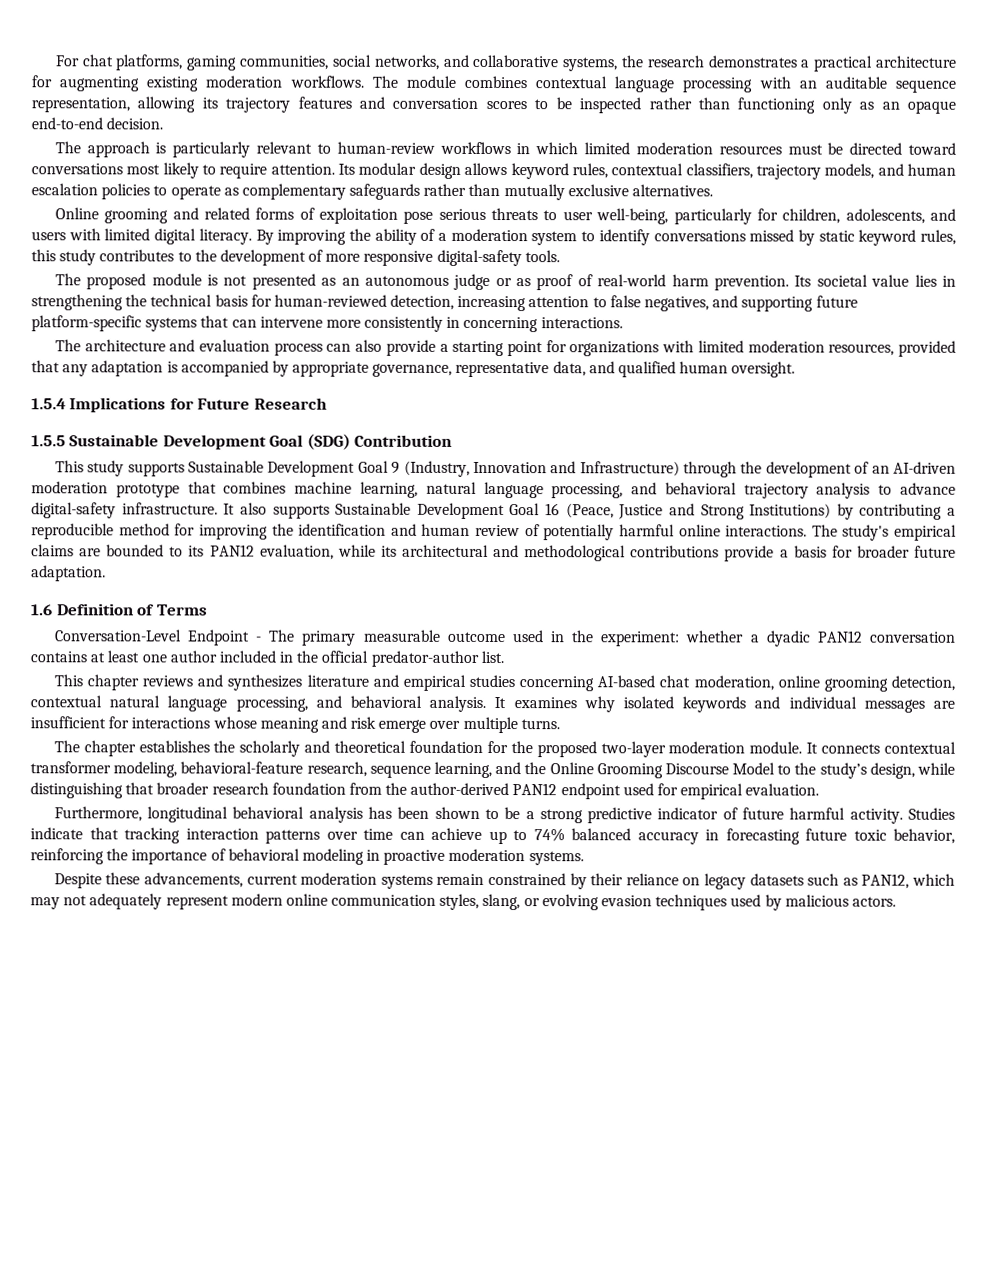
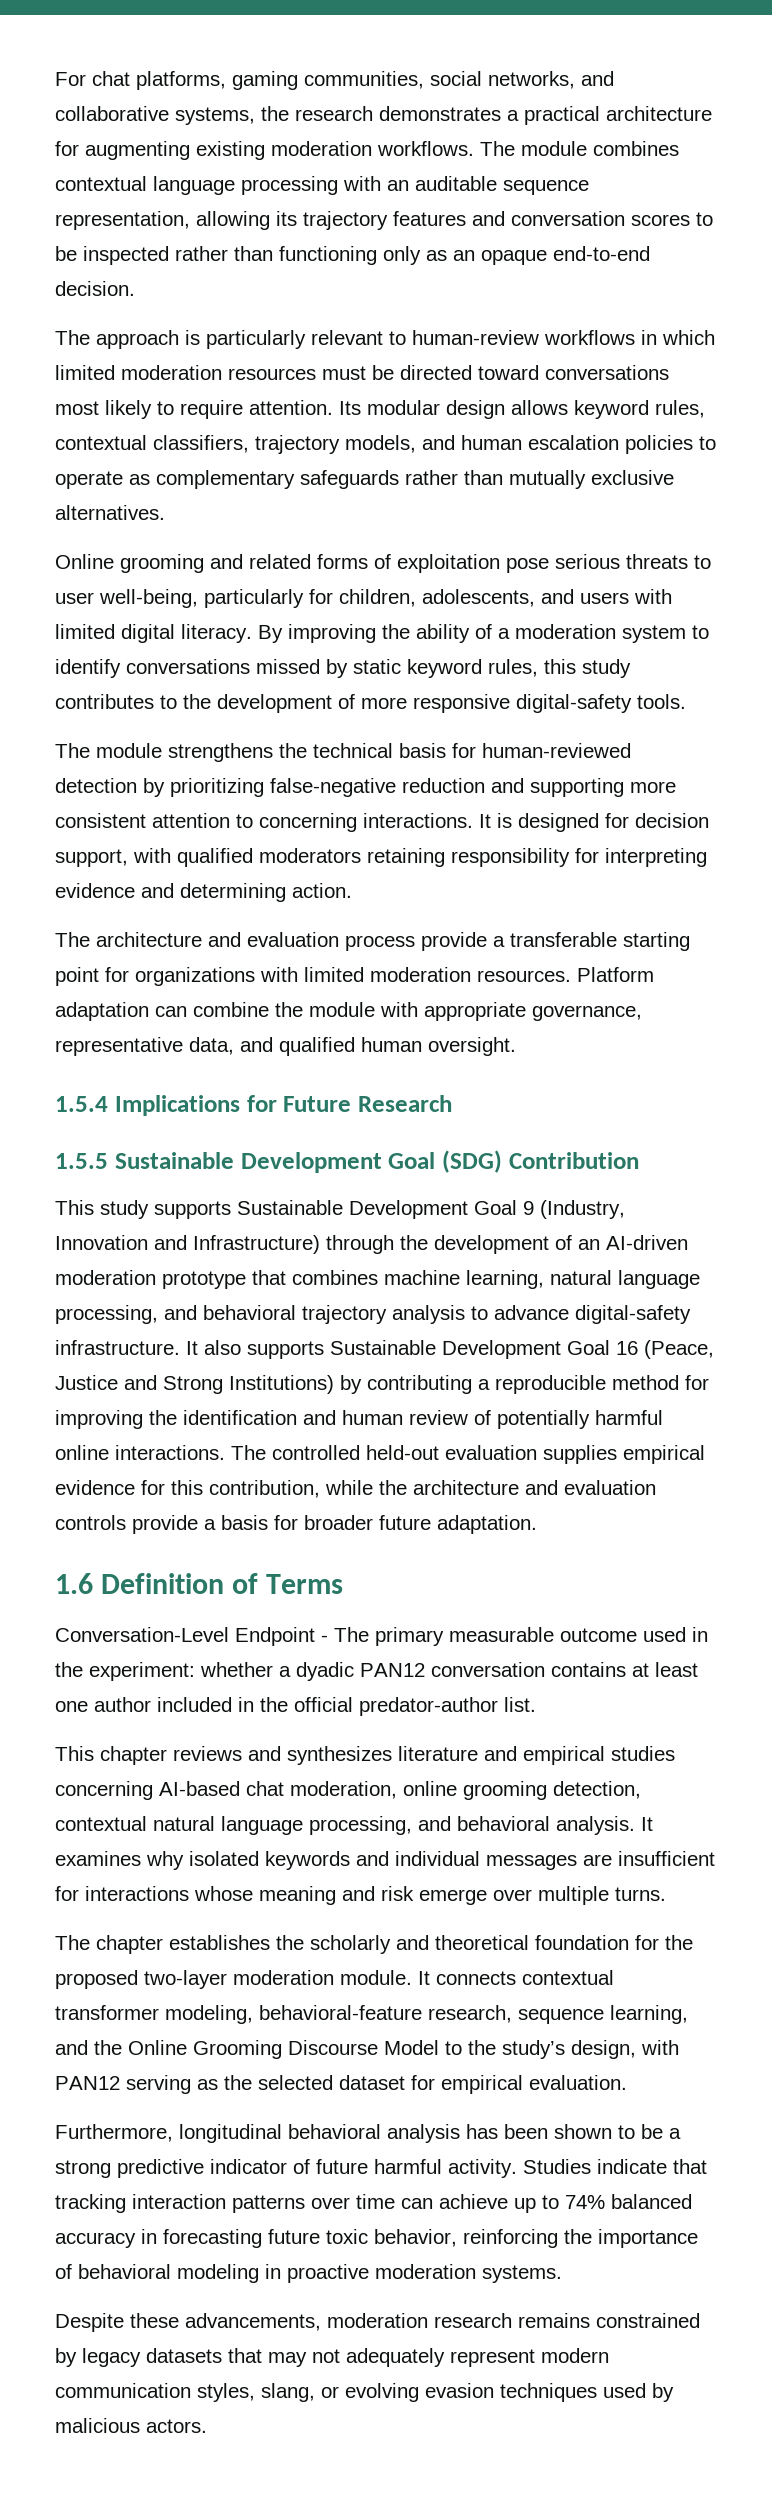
[86,273,956,291] [31,294,123,311] proposed module is not presented as an autonomous judge or as proof of real-world harm prevention. Its societal value lies in strengthening -> [96,743,273,762] module strengthens
[390,294,858,312] [31,315,623,333] detection, increasing attention to false negatives, and supporting future platform-specific systems that can intervene more consistently in concerning interactions. -> [55,778,676,797] [55,813,709,832] [55,848,707,867] [55,883,352,902] detection by prioritizing false-negative reduction and supporting more consistent attention to concerning interactions. It is designed for decision support, with qualified moderators retaining responsibility for interpreting evidence and determining action.
[326,339,449,356] can also provide a -> [421,932,617,951] provide a transferable
[828,340,957,357] [31,360,289,377] resources, provided that any adaptation is accompanied by -> [477,967,654,982] [55,1002,418,1021] resources. Platform adaptation can combine the module with
[842,524,957,541] [31,544,720,562] study's empirical claims are bounded to its PAN12 evaluation, while its architectural and methodological contributions -> [272,1445,705,1464] [55,1480,656,1498] [55,1515,126,1530] controlled held-out evaluation supplies empirical evidence for this contribution, while the architecture and evaluation controls
[917,762,955,775] [30,782,654,800] while distinguishing that broader research foundation from the author-derived PAN12 endpoint used -> [641,2040,679,2055] [55,2075,405,2094] with PAN12 serving as the selected dataset
[246,872,956,890] current moderation systems remain constrained by their reliance on legacy datasets such as PAN12, which -> [327,2313,700,2328] [55,2348,262,2367] moderation research remains constrained by legacy datasets that
[285,893,328,906] online -> (609, 2355) none

